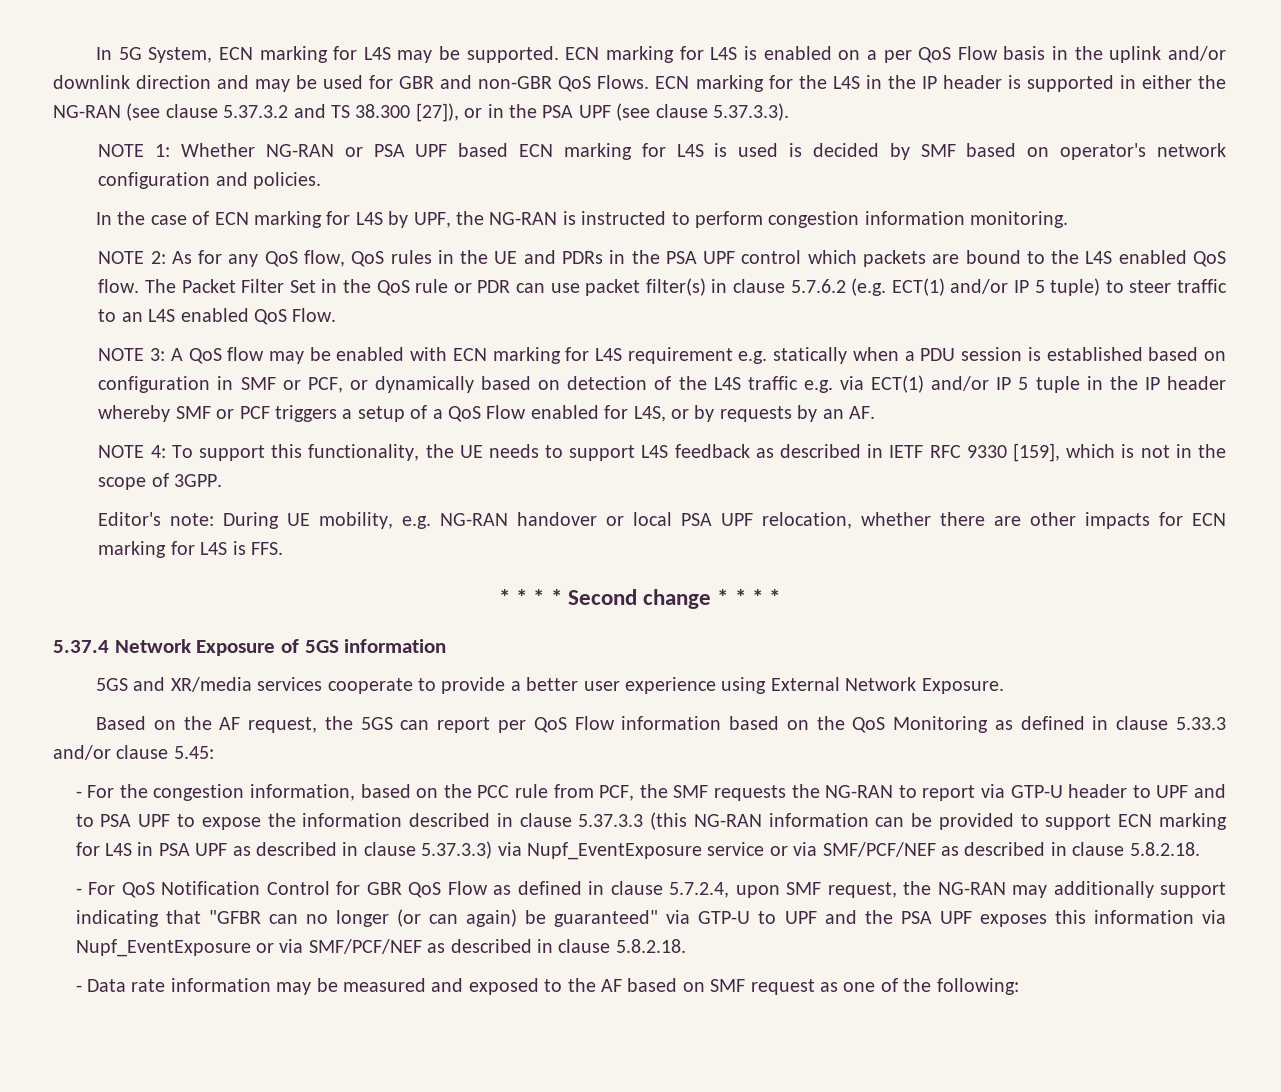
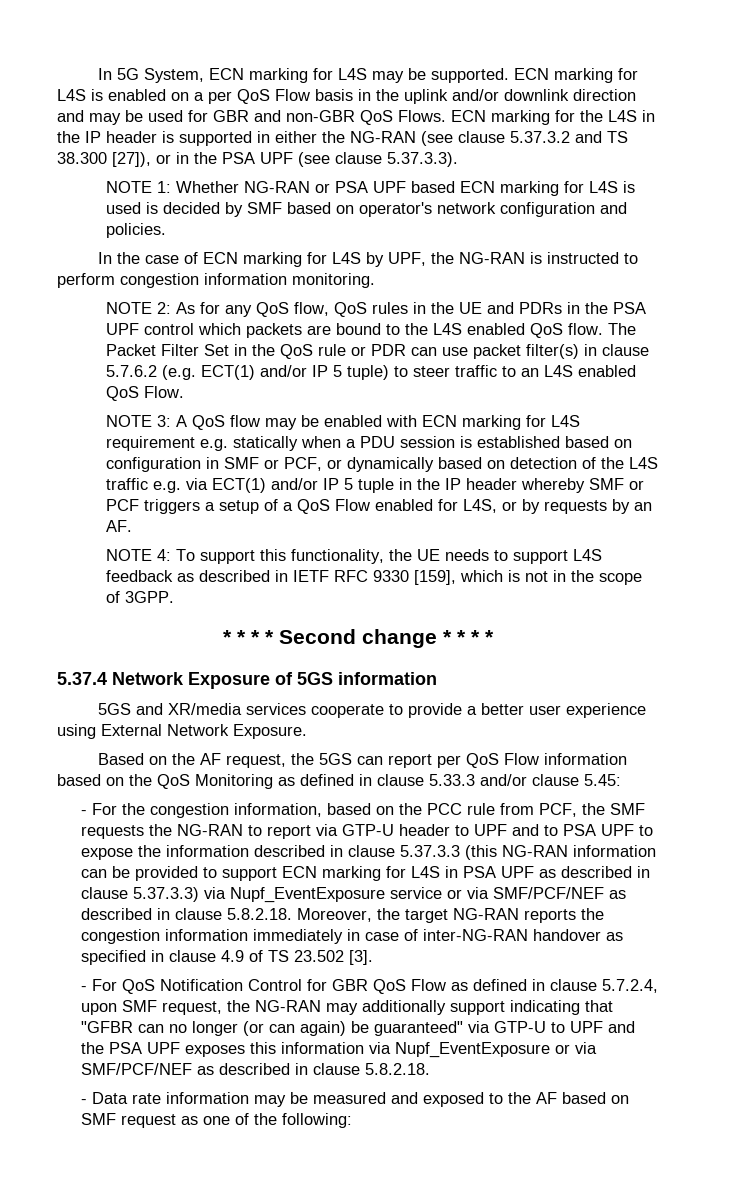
[98,512,1226,529] [98,541,283,558] // Editor's note: During UE mobility, e.g. NG-RAN handover or local PSA UPF relocation, whether there are other impacts for ECN marking for L4S is FFS. -> (174, 597) none
(1200, 849) none -> [297,908,605,923] [81,929,624,944] [81,950,374,965] Moreover, the target NG-RAN reports the congestion information immediately in case of inter-NG-RAN handover as specified in clause 4.9 of TS 23.502 [3].

